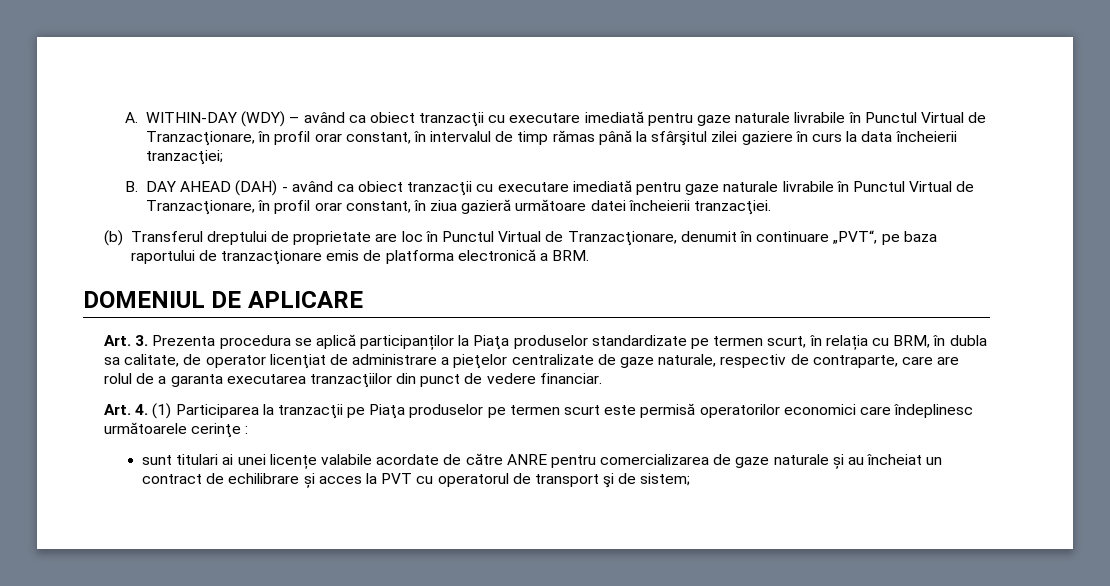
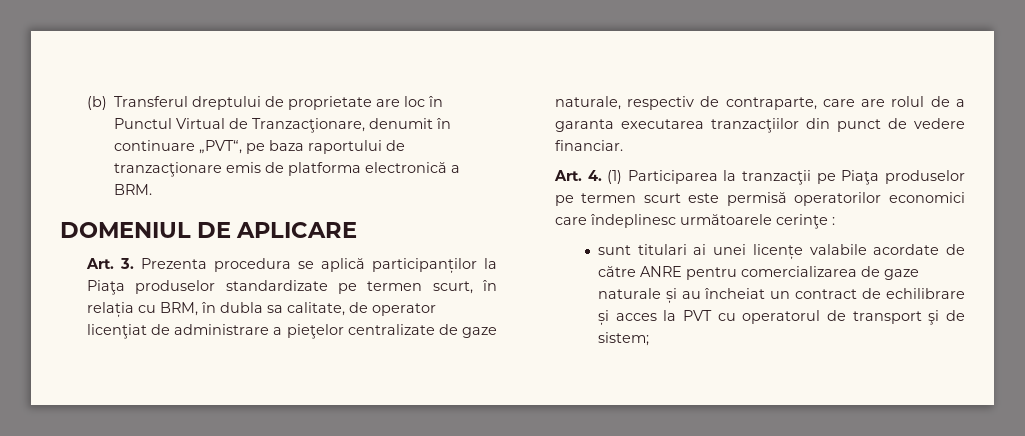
[124,111,987,127] [145,130,957,146] [145,150,223,165] [124,180,975,196] [145,199,772,215] A. WITHIN-DAY (WDY) – având ca obiect tranzacţii cu executare imediată pentru gaze naturale livrabile în Punctul Virtual de Tranzacţionare, în profil orar constant, în intervalul de timp rămas până la sfârşitul zilei gaziere în curs la data încheierii tranzacţiei; // B. DAY AHEAD (DAH) - având ca obiect tranzacţii cu executare imediată pentru gaze naturale livrabile în Punctul Virtual de Tranzacţionare, în profil orar constant, în ziua gazieră următoare datei încheierii tranzacţiei. // -> (86, 103) none

